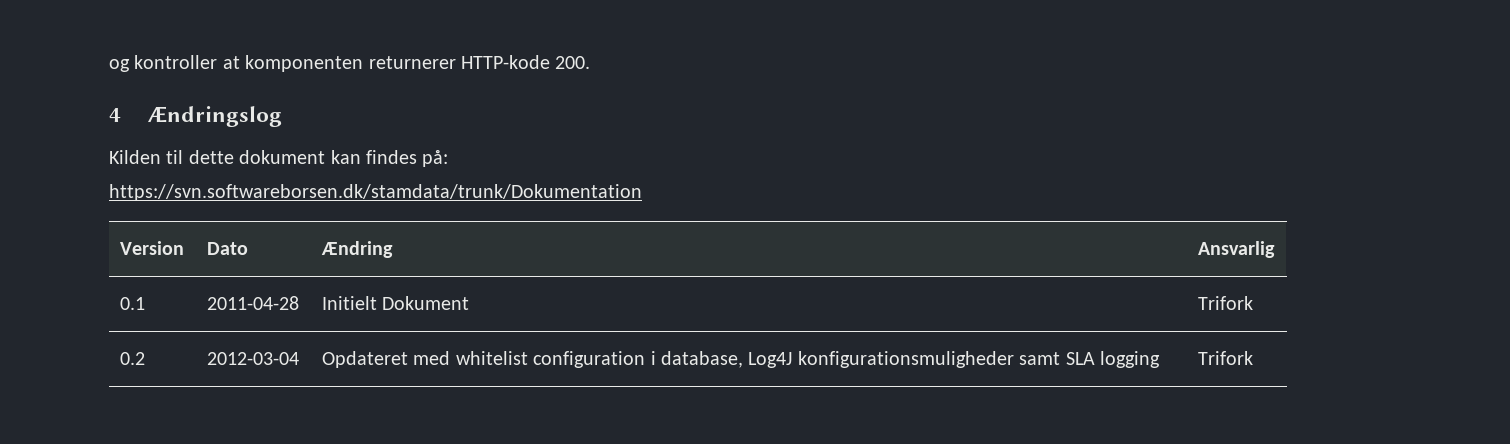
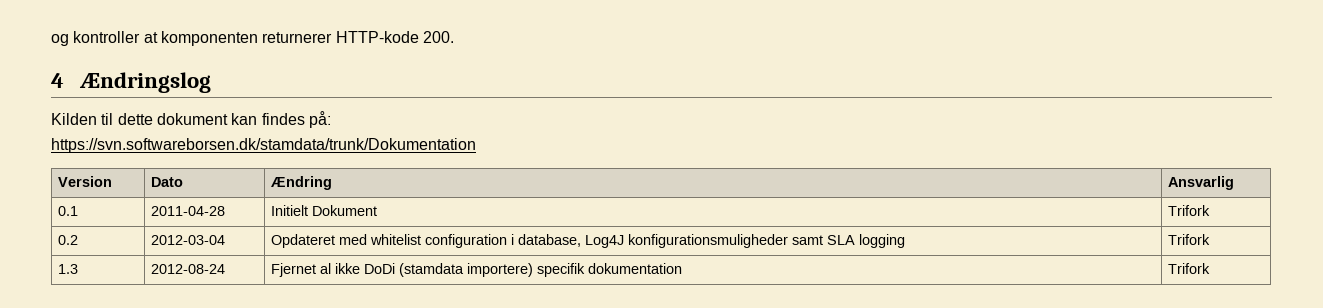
(1254, 358) none -> [57,264,78,274] [150,264,225,274] [270,263,682,277] [1167,263,1210,274] // 1.3 | 2012-08-24 | Fjernet al ikke DoDi (stamdata importere) specifik dokumentation | Trifork

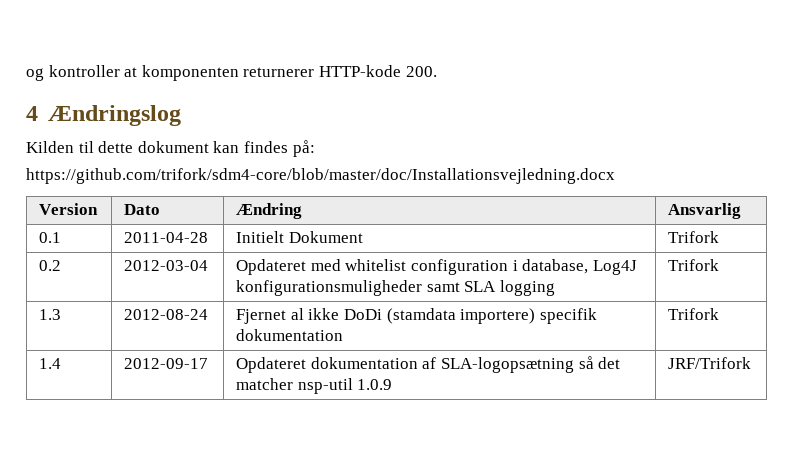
[51,138,476,153] https://svn.softwareborsen.dk/stamdata/trunk/Dokumentation -> [26,168,615,184] https://github.com/trifork/sdm4-core/blob/master/doc/Installationsvejledning.docx
(1210, 268) none -> [39,358,62,369] [124,358,209,369] [236,356,621,373] [236,378,393,394] [668,357,752,369] // 1.4 | 2012-09-17 | Opdateret dokumentation af SLA-logopsætning så det matcher nsp-util 1.0.9 | JRF/Trifork

